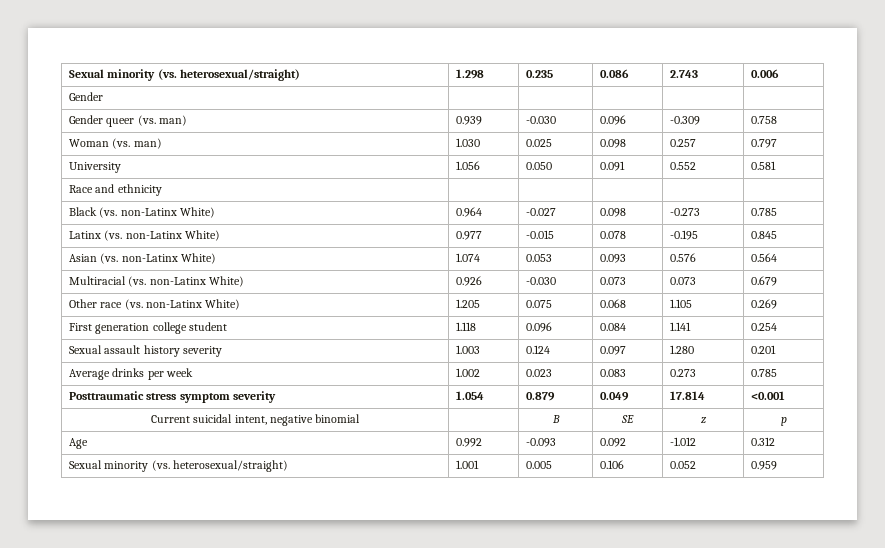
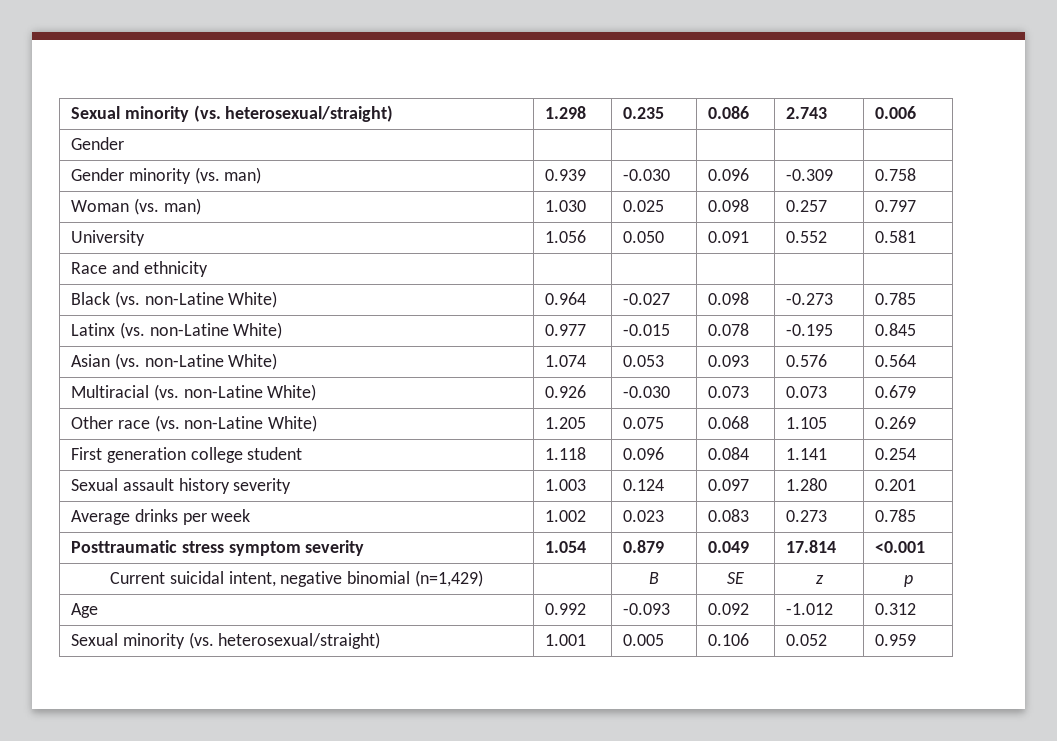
[106,118,135,127] queer -> [128,168,191,184] minority
[120,208,177,216] non-Latinx -> [144,292,224,305] non-Latine
[125,231,182,239] non-Latinx -> [149,323,229,336] non-Latine
[121,254,178,262] non-Latinx -> [144,354,224,367] non-Latine
[149,277,206,285] non-Latinx -> [183,385,263,398] non-Latine
[145,300,202,308] non-Latinx -> [184,416,264,429] non-Latine
(360, 418) none -> [414,570,483,587] (n=1,429)

